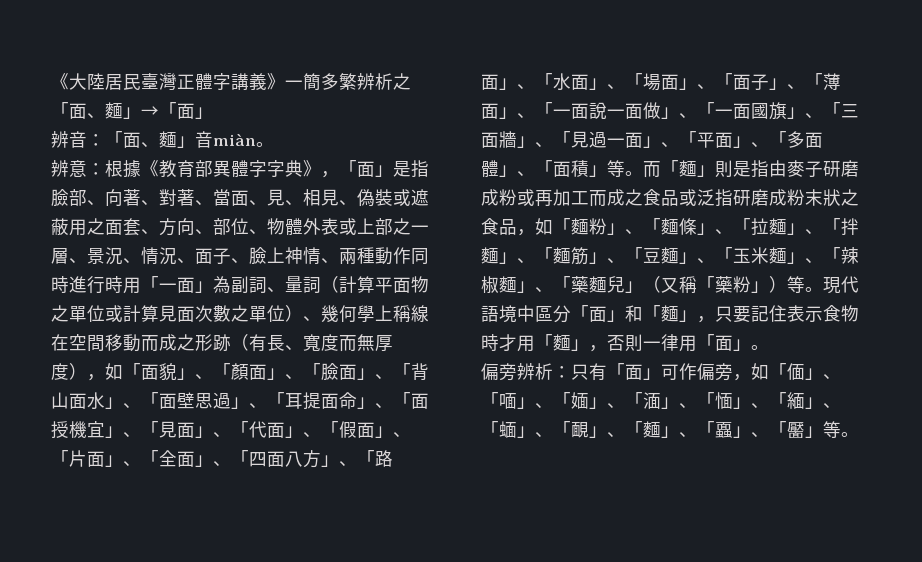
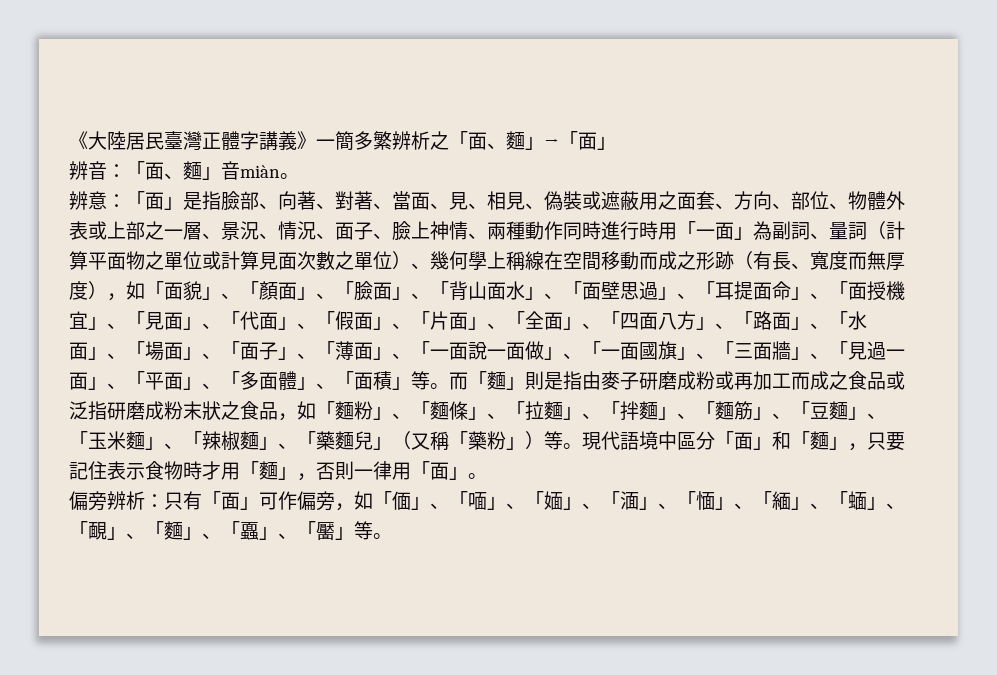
[105,160,339,178] 根據《教育部異體字字典》， -> (126, 201) none

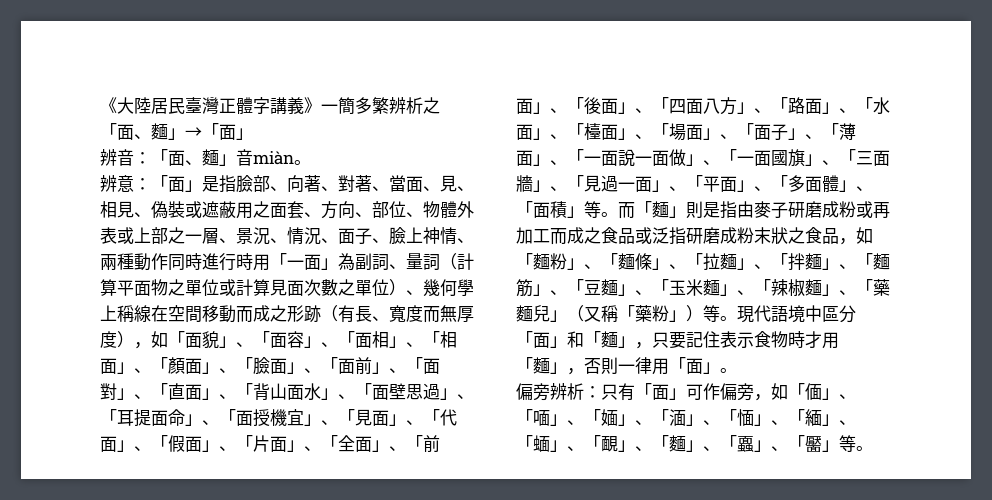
(259, 289) none -> [270,331,457,348] [100,357,168,374] 面容」、「面相」、「相面」、「
(449, 289) none -> [338,357,440,375] [100,383,253,400] 面前」、「面對」、「直面」、「
(620, 319) none -> [423,435,440,453] [516,97,669,114] 前面」、「後面」、「
(145, 349) none -> [584,123,669,140] 檯面」、「

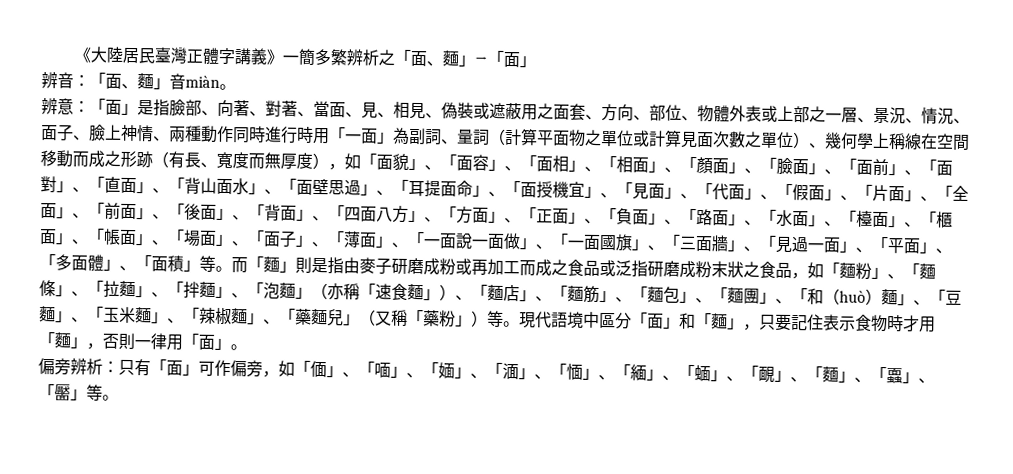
(669, 104) none -> [264,204,345,222] 背面」、「
(788, 104) none -> [456,206,697,225] 方面」、「正面」、「負面」、「
(669, 130) none -> [936,211,953,228] [39,228,185,246] 櫃面」、「帳面」、「
[873,253,890,270] [516,279,533,297] 麵筋 -> [263,282,898,306] 泡麵」（亦稱「速食麵」）、「麵店」、「麵筋」、「麵包」、「麵團」、「和（huò）麵

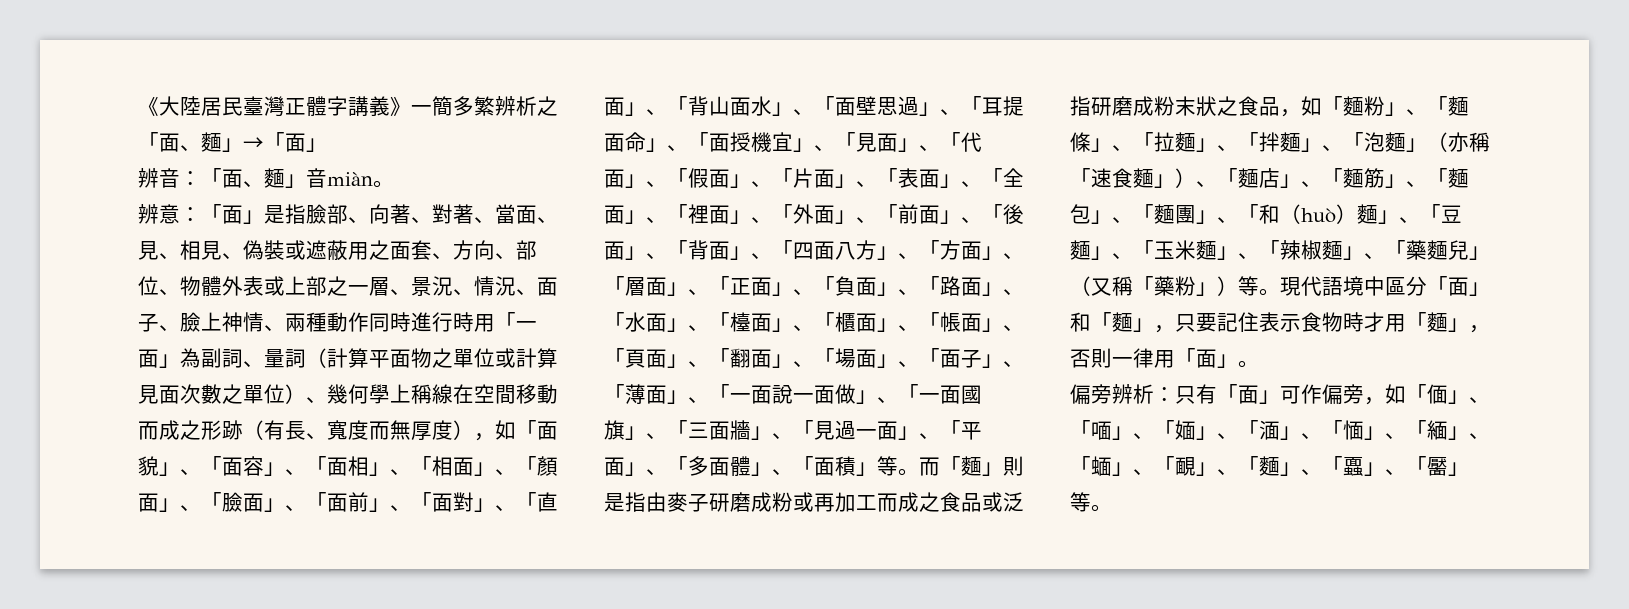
[952,185,969,202] 全 -> [898,168,1024,188] [604,204,814,224] 表面」、「全面」、「裡面」、「外
(537, 214) none -> [625,276,730,296] 層面」、「
(185, 236) none -> [625,348,835,368] 頁面」、「翻面」、「

